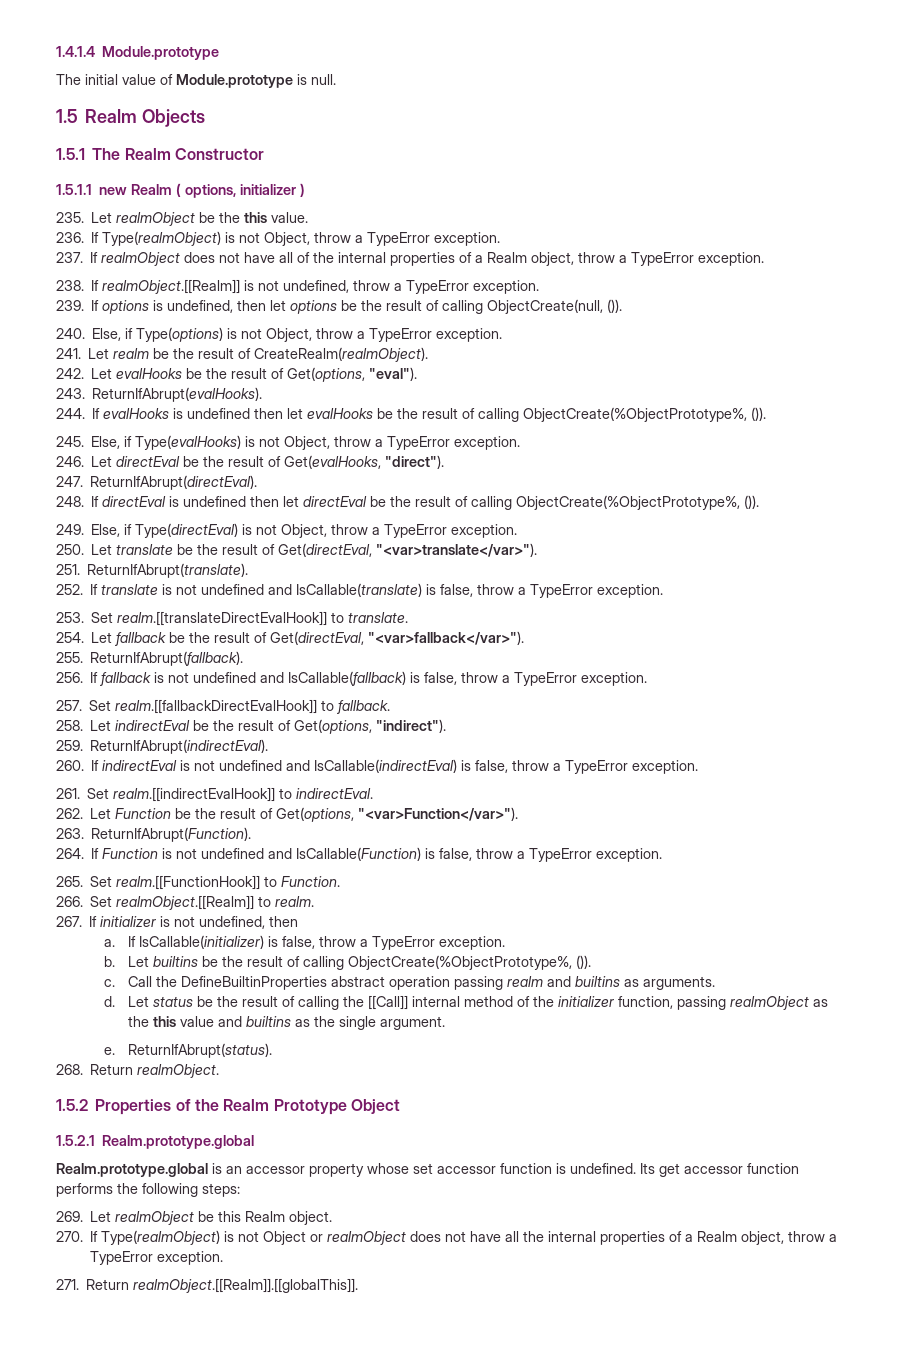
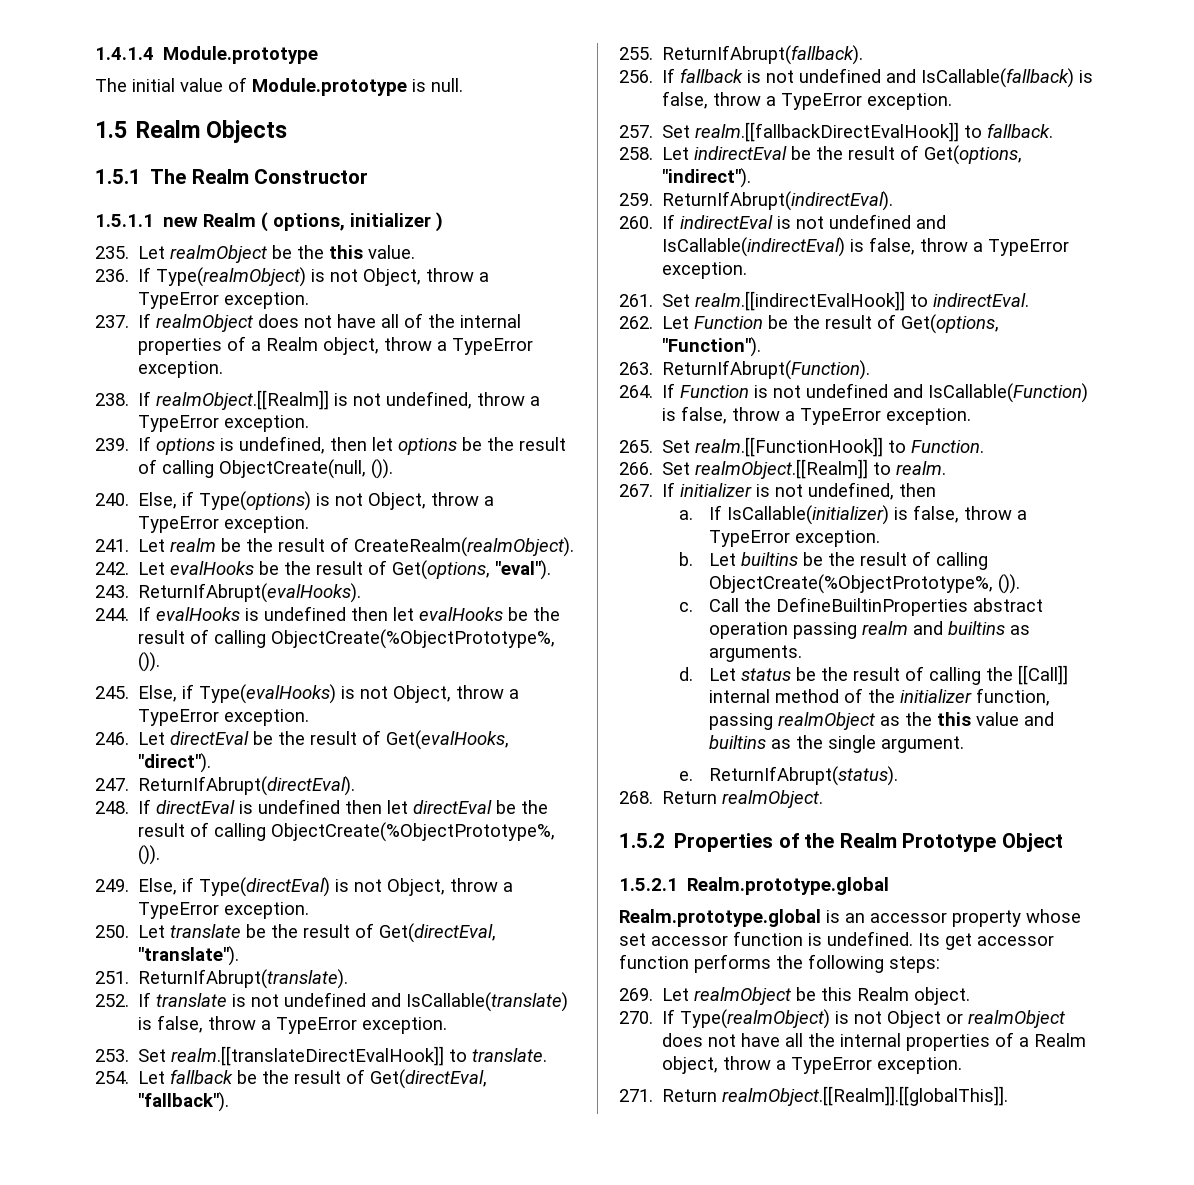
[376,543,538,557] "<var>translate</var>"). -> [138,946,240,966] "translate").
[368,631,525,645] "<var>fallback</var>"). -> [138,1092,230,1112] "fallback").
[358,807,519,821] "<var>Function</var>"). -> [662,337,762,357] "Function").

